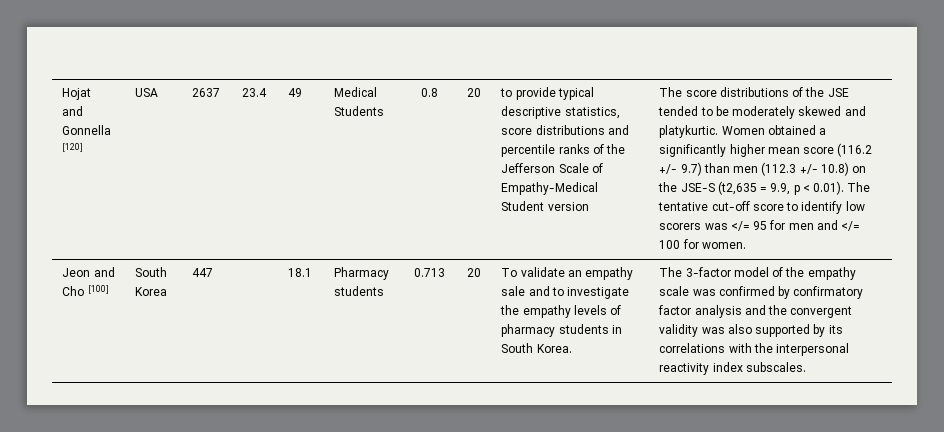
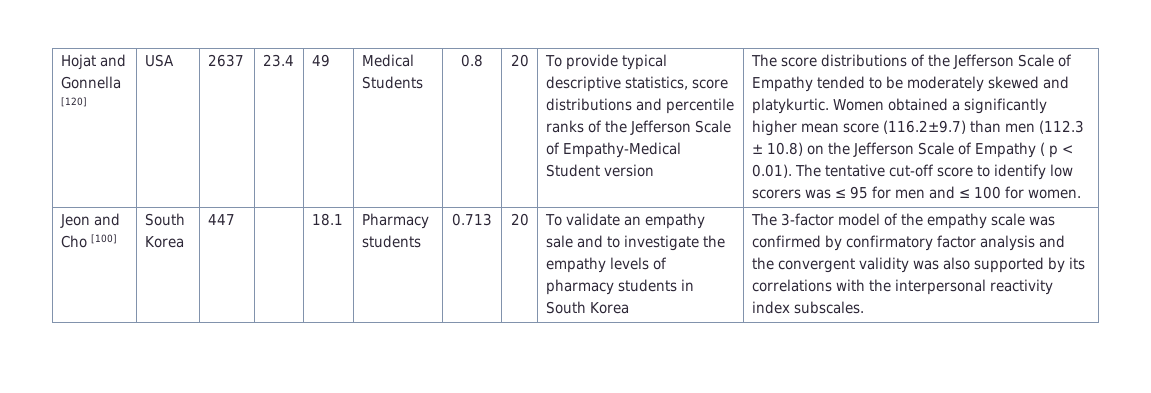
[500,88,513,97] to -> [544,55,562,67] To
[827,88,849,97] JSE -> [952,54,1072,69] [751,76,813,92] Jefferson Scale of Empathy
[837,143,873,157] [659,162,702,176] (116.2 +/- 9.7) -> [882,120,966,134] (116.2±9.7)
[799,164,818,174] +/- -> [751,144,763,154] ±
[680,181,791,195] JSE-S (t2,635 = 9.9, -> [852,142,1045,158] Jefferson Scale of Empathy (
[730,221,750,231] </= -> [834,189,846,198] ≤
[841,221,861,231] </= -> [958,189,970,198] ≤
[536,344,572,353] Korea. -> [589,302,629,314] Korea

